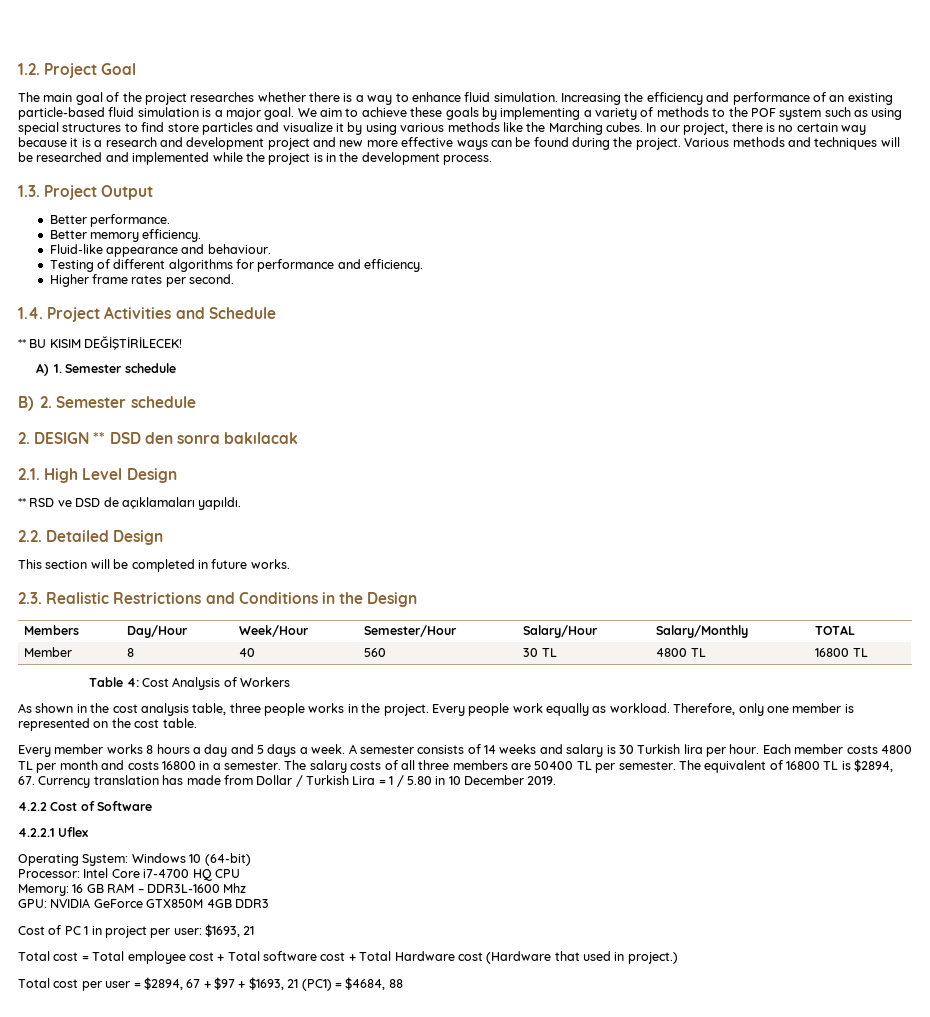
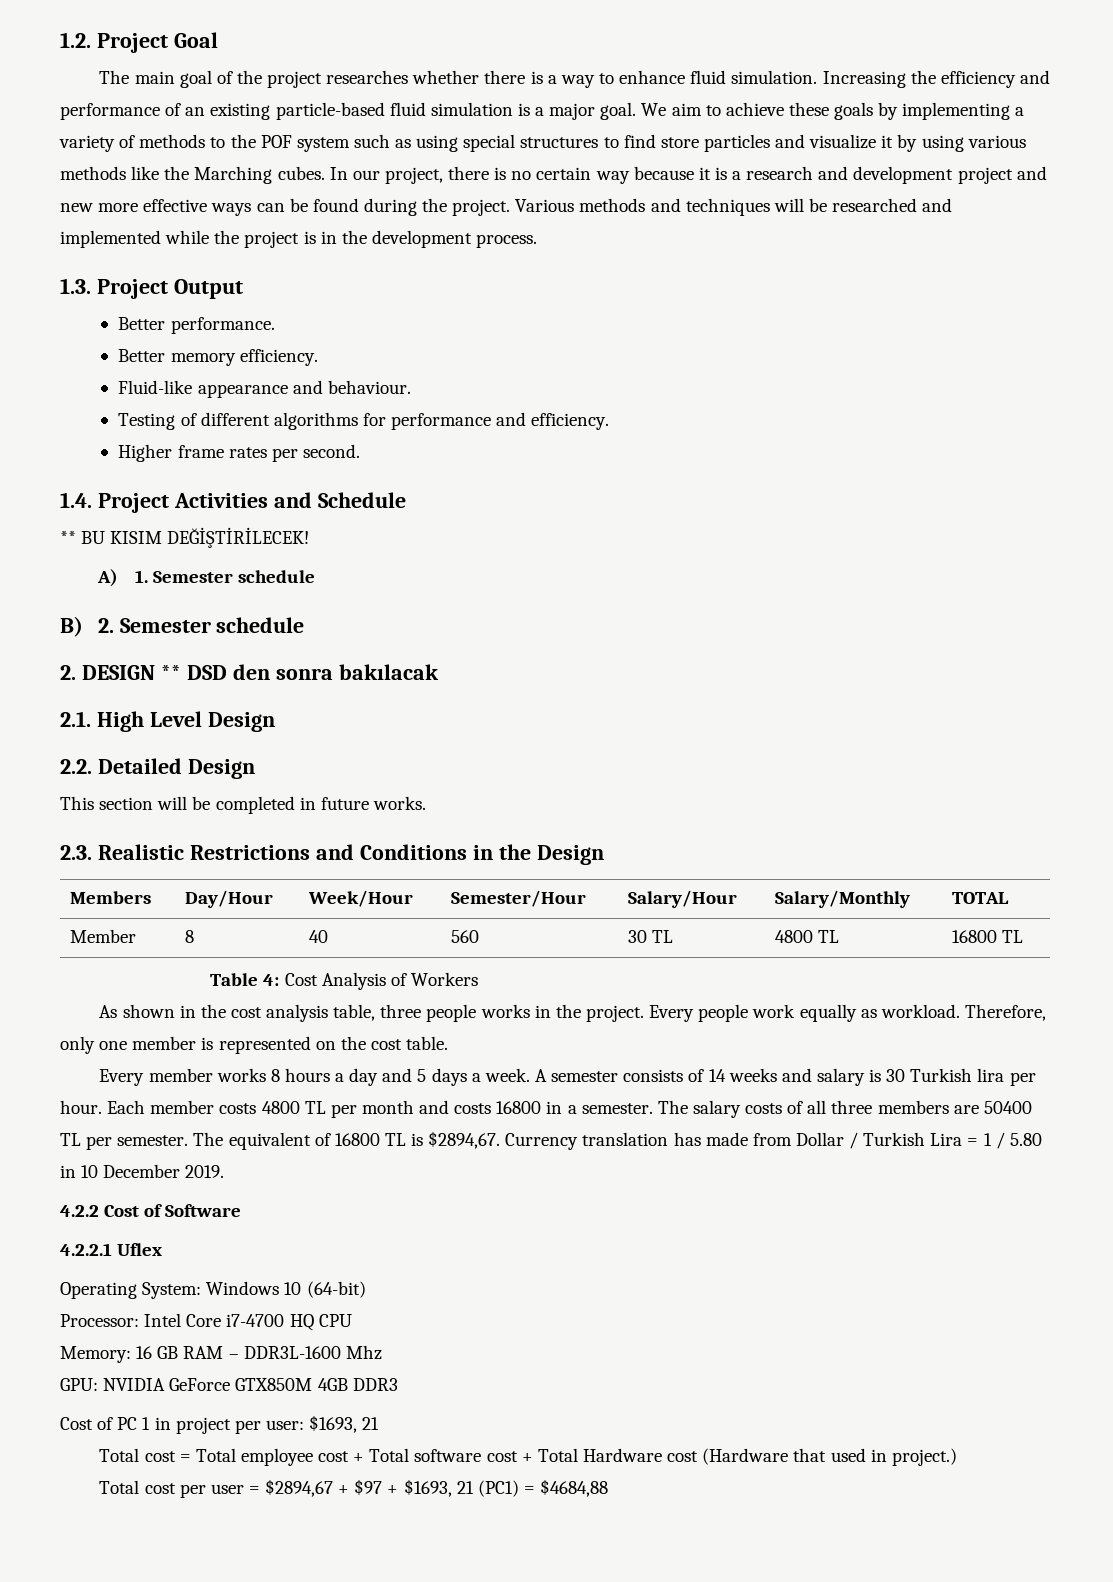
[18,497,242,510] // ** RSD ve DSD de açıklamaları yapıldı. -> (275, 722) none
[854,759,894,772] [18,776,35,785] $2894, 67. -> [428,1131,501,1149] $2894,67.
[143,977,201,990] $2894, 67 -> [265,1479,334,1497] $2894,67
[345,977,403,990] $4684, 88 -> [540,1479,609,1497] $4684,88

